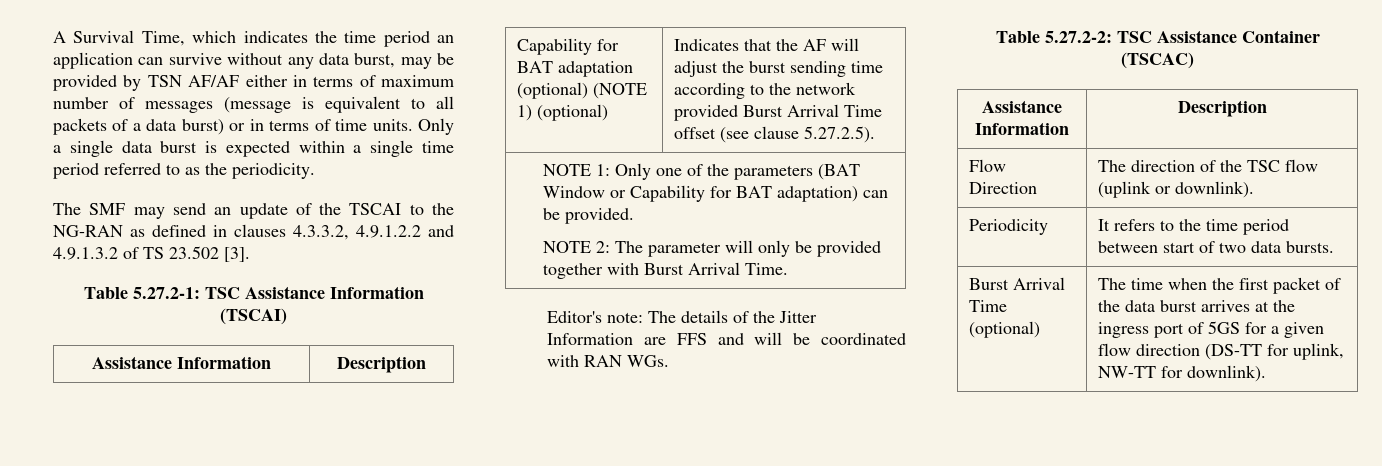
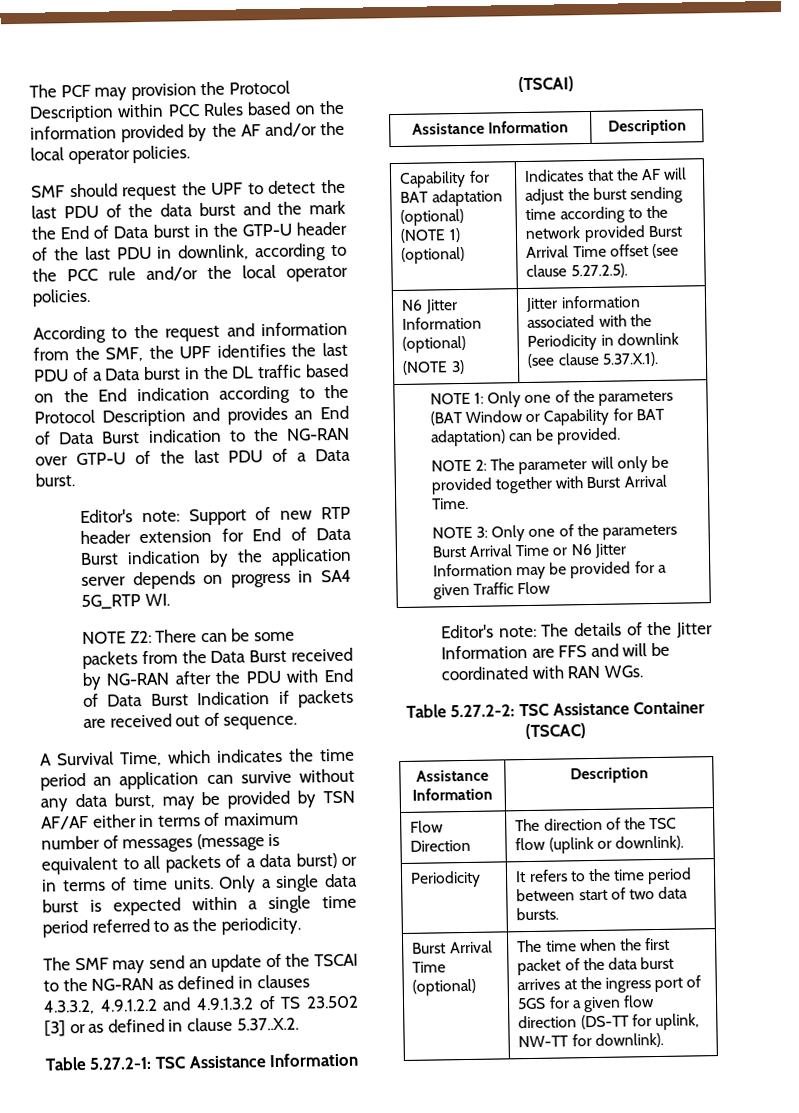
(53, 37) none -> [29,80,290,101] [29,100,345,123] [30,121,345,143] [30,145,191,165] [31,179,346,201] [31,200,346,219] [31,221,347,240] [32,243,347,262] [32,264,348,282] [32,288,91,307] [33,321,348,344] [33,342,349,362] [34,363,349,382] [34,384,349,404] [34,405,350,427] [34,427,350,445] [35,448,351,466] [35,473,75,487] [79,506,351,526] [79,527,353,545] [79,547,352,567] [80,569,352,590] [80,593,170,610] [81,628,295,645] [81,647,353,670] [81,668,353,691] [82,689,355,708] [82,712,298,730] The PCF may provision the Protocol Description within PCC Rules based on the information provided by the AF and/or the local operator policies. // SMF should request the UPF to detect the last PDU of the data burst and the mark the End of Data burst in the GTP-U header of the last PDU in downlink, according to the PCC rule and/or the local operator policies. // According to the request and information from the SMF, the UPF identifies the last PDU of a Data burst in the DL traffic based on the End indication according to the Protocol Description and provides an End of Data Burst indication to the NG-RAN over GTP-U of the last PDU of a Data burst. // Editor's note: Support of new RTP header extension for End of Data Burst indication by the application server depends on progress in SA4 5G_RTP WI. // NOTE Z2: There can be some packets from the Data Burst received by NG-RAN after the PDU with End of Data Burst Indication if packets are received out of sequence. //
[224,247,250,262] [3]. -> [44,1017,299,1037] [3] or as defined in clause 5.37..X.2.
(876, 134) none -> [401,299,458,314] [402,316,483,330] [402,335,467,353] [402,359,465,375] [525,295,641,312] [527,314,652,328] [527,332,679,351] [527,351,659,368] // N6 Jitter Information (optional) // (NOTE 3) | Jitter information associated with the Periodicity in downlink (see clause 5.37.X.1).
(788, 269) none -> [431,523,677,542] [431,543,627,558] [432,561,667,580] [432,581,552,600] // NOTE 3: Only one of the parameters Burst Arrival Time or N6 Jitter Information may be provided for a given Traffic Flow

